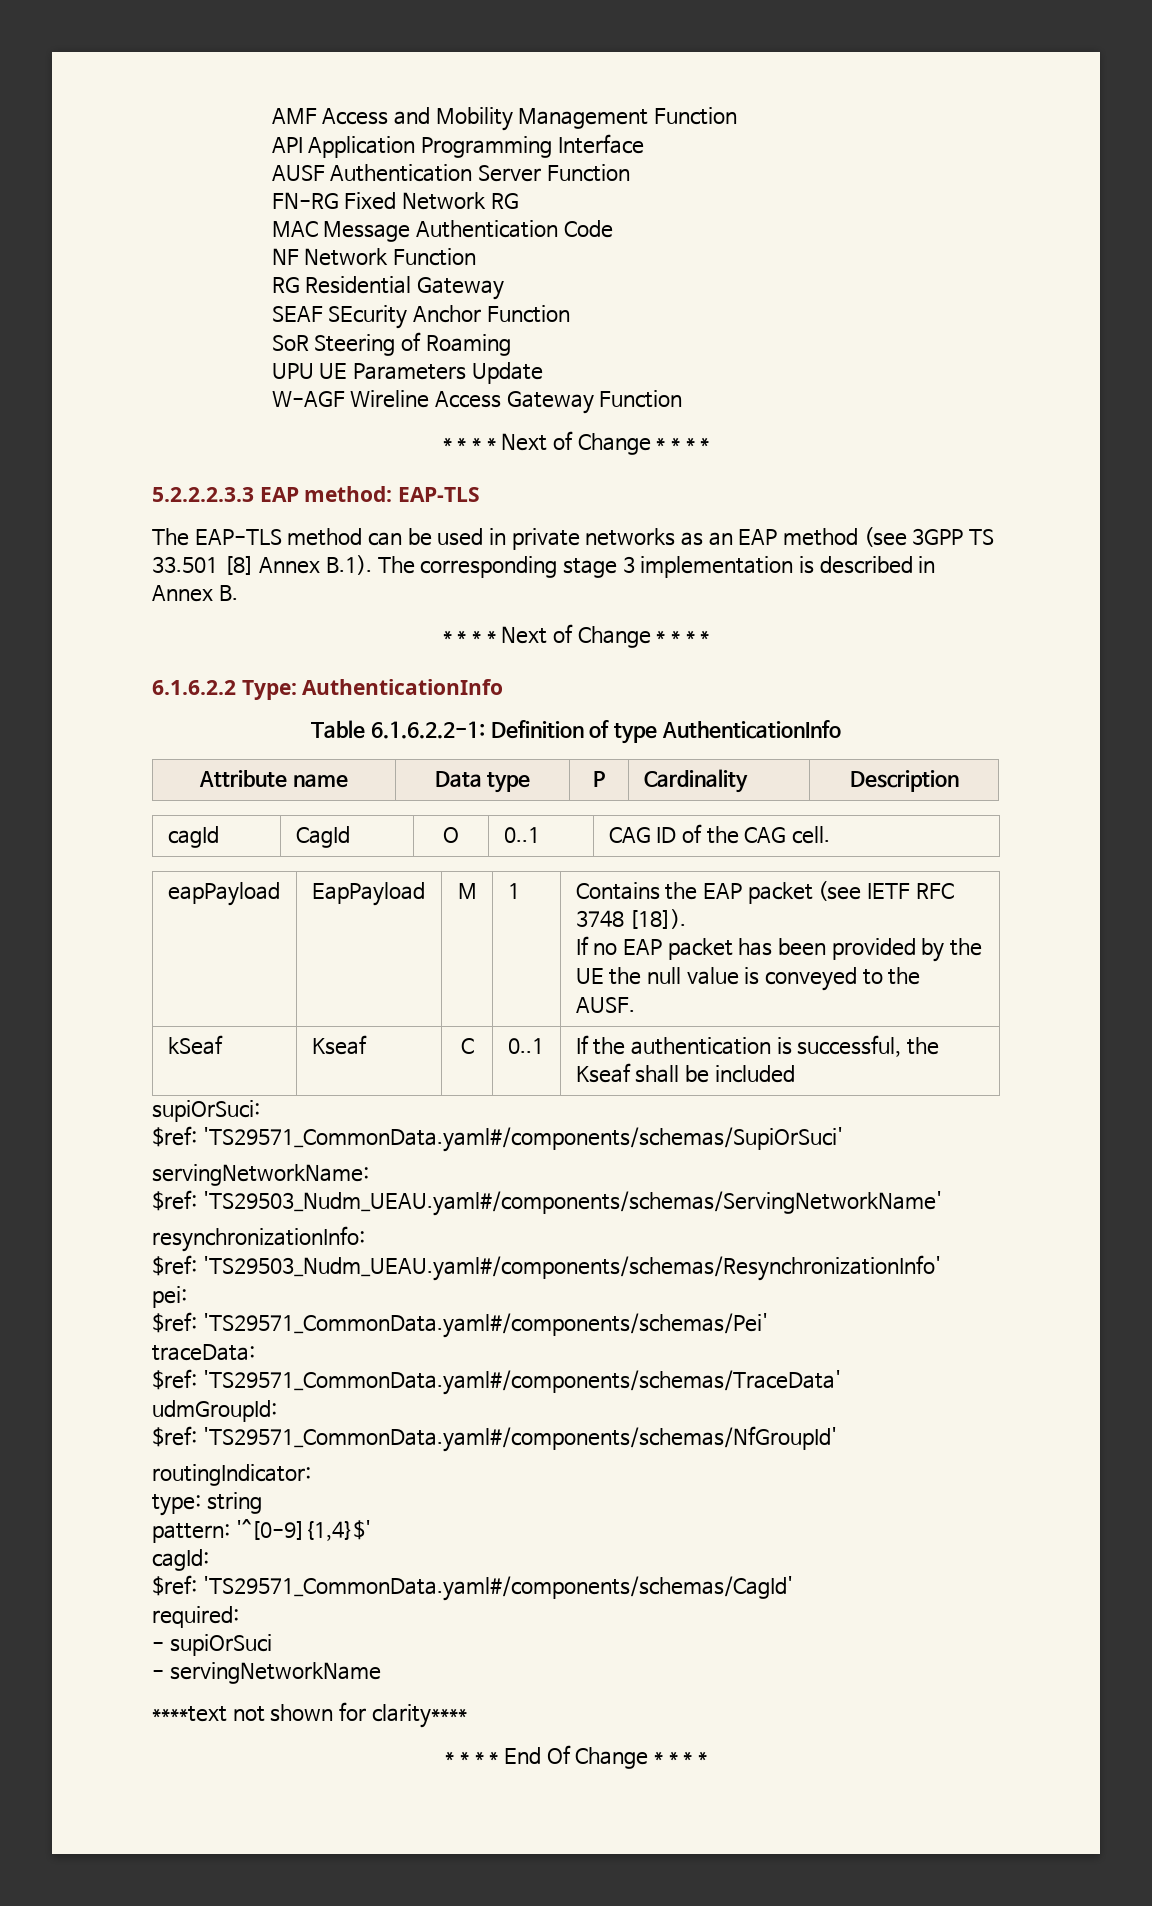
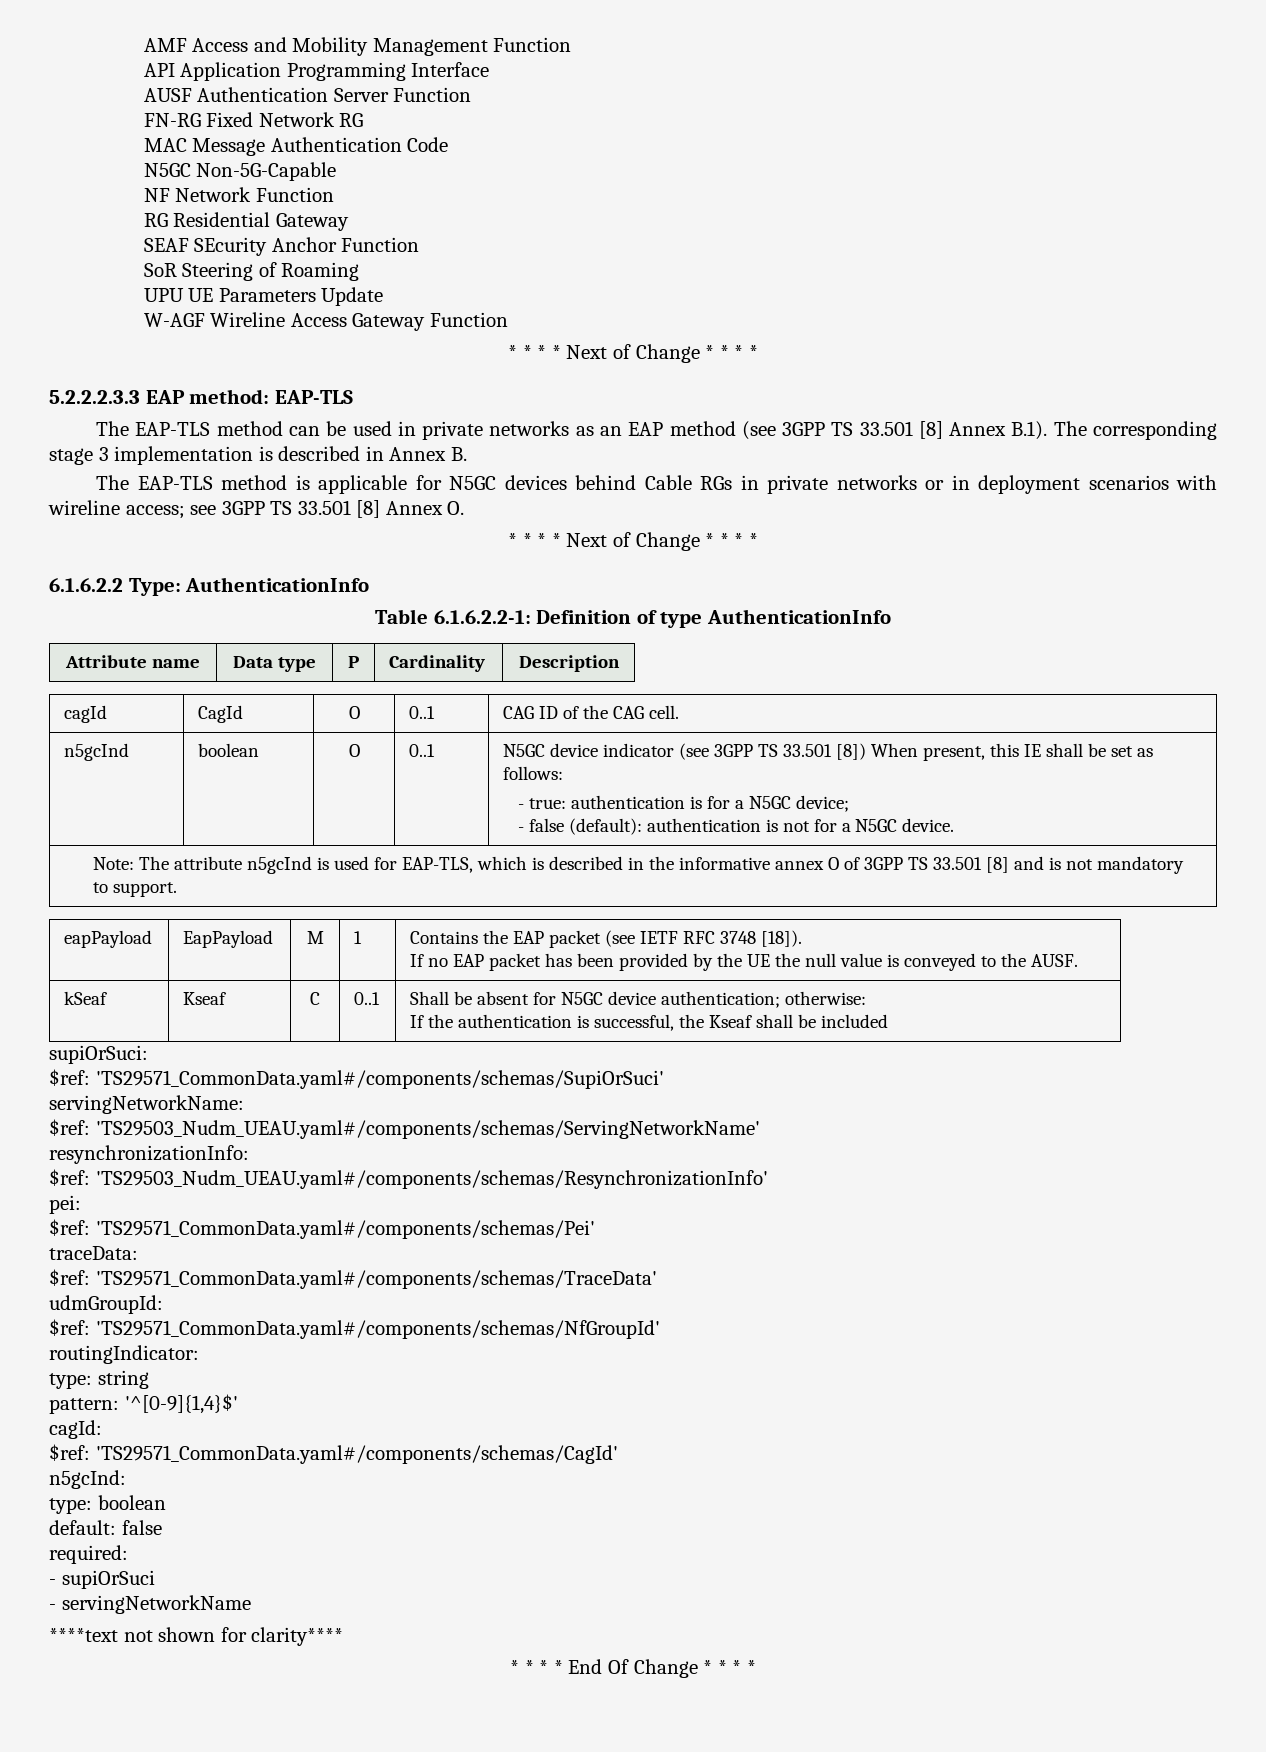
(613, 229) none -> [143,162,337,181] // N5GC Non-5G-Capable
(238, 593) none -> [96,475,1217,494] [48,500,465,519] // The EAP-TLS method is applicable for N5GC devices behind Cable RGs in private networks or in deployment scenarios with wireline access; see 3GPP TS 33.501 [8] Annex O.
(830, 835) none -> [64,743,130,761] [198,743,260,757] [348,744,360,757] [409,744,436,757] [503,743,1154,761] [503,766,564,780] [517,795,849,812] [517,818,955,835] [92,856,1184,874] [92,882,177,897] // n5gcInd | boolean | O | 0..1 | N5GC device indicator (see 3GPP TS 33.501 [8]) When present, this IE shall be set as follows: // - true: authentication is for a N5GC device; // - false (default): authentication is not for a N5GC device. // Note: The attribute n5gcInd is used for EAP-TLS, which is described in the informative annex O of 3GPP TS 33.501 [8] and is not mandatory to support.
(544, 1046) none -> [410,991,867,1008] Shall be absent for N5GC device authentication; otherwise: //
(793, 1588) none -> [49,1470,126,1489] [49,1495,166,1514] [49,1520,162,1535] // n5gcInd: // type: boolean // default: false

